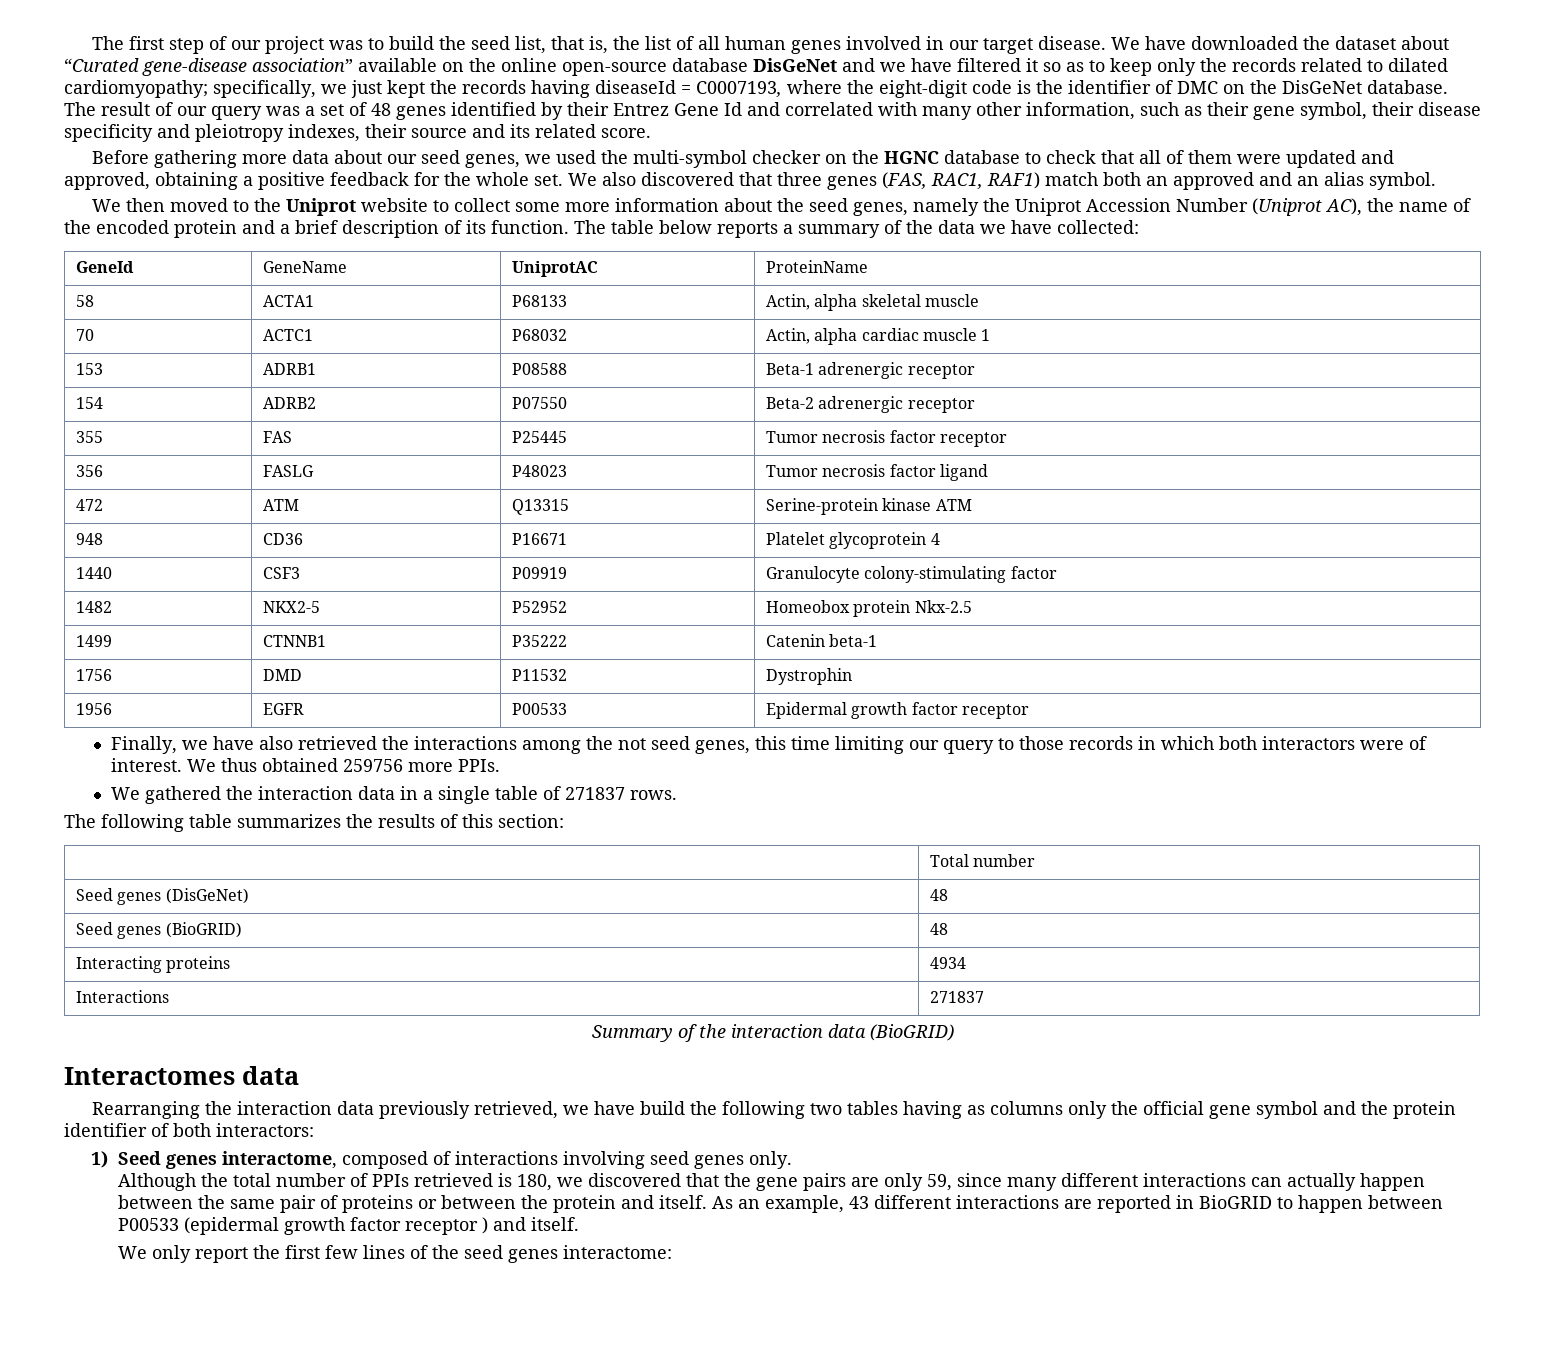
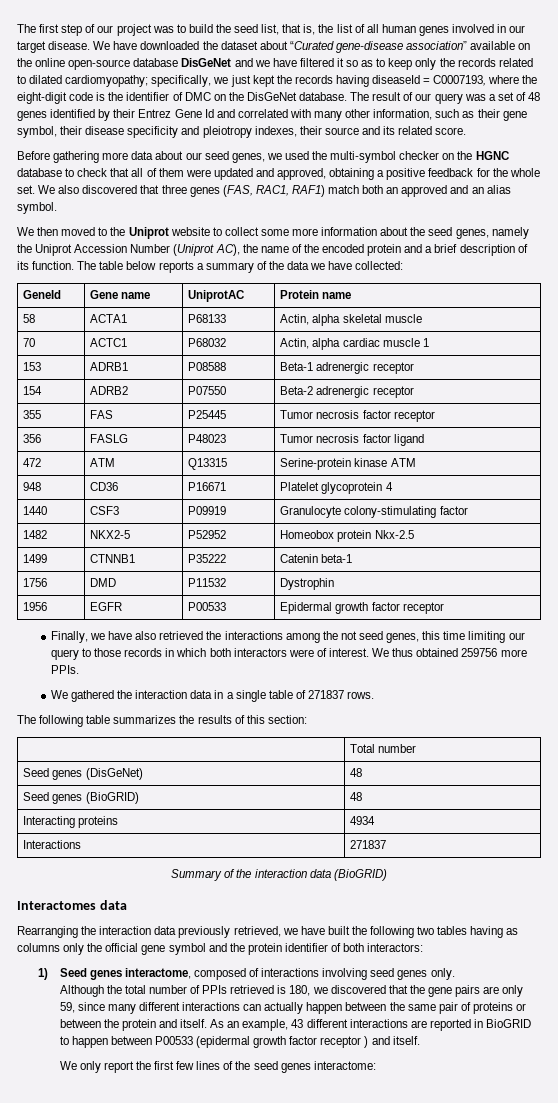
[263,261,348,273] GeneName -> [90,290,151,299] Gene name
[766,260,869,273] ProteinName -> [280,290,352,299] Protein name
[640,1101,686,1115] build -> [327,926,350,935] built

